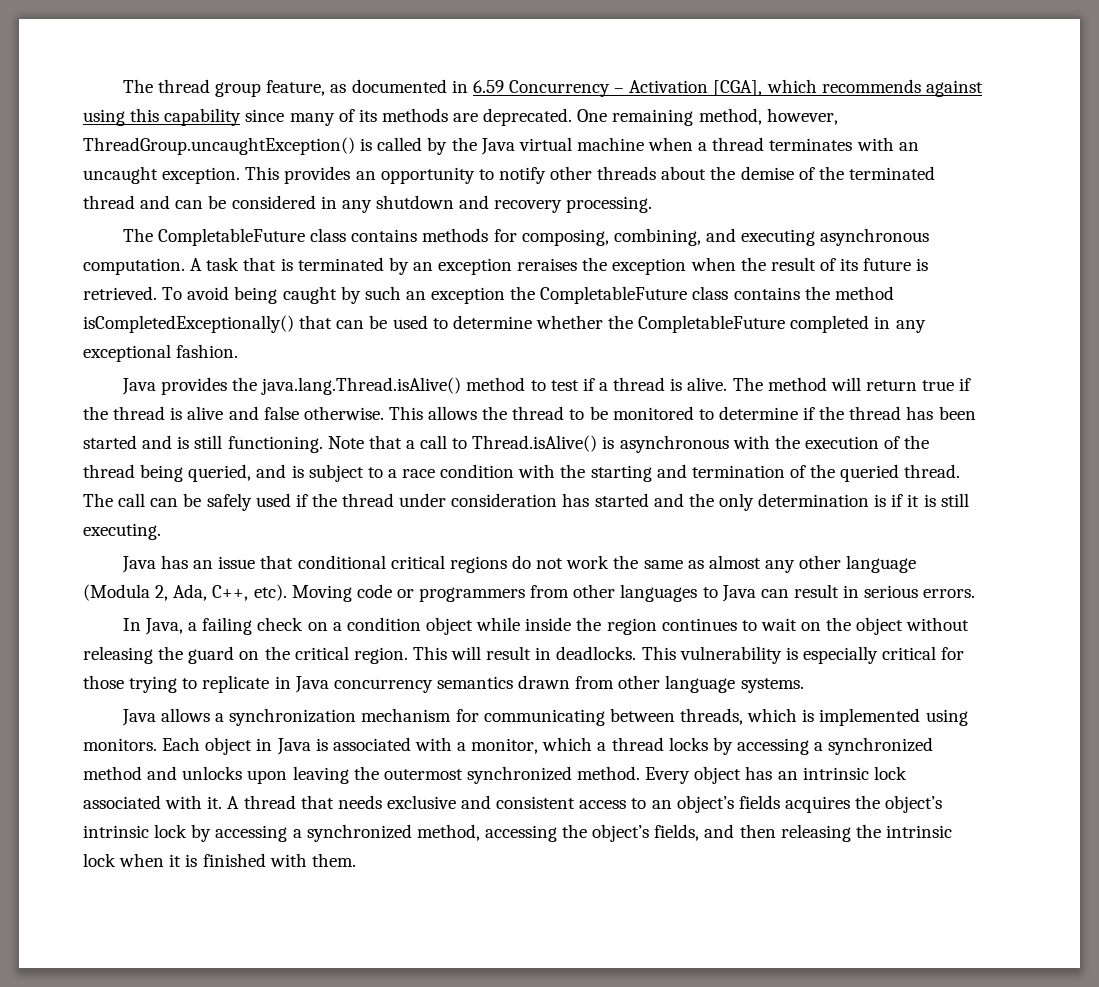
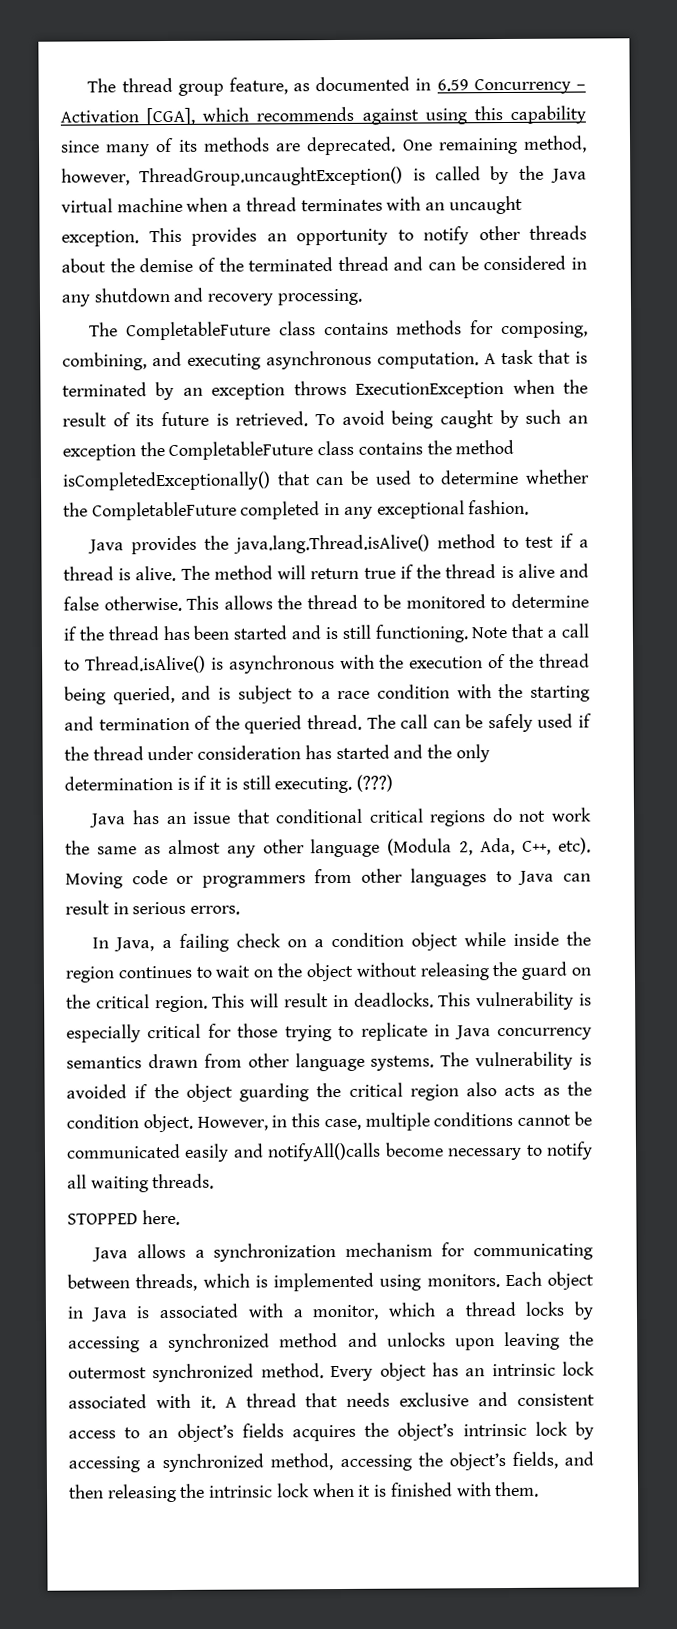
[517,257,687,275] reraises the exception -> [293,380,505,399] throws ExecutionException
(161, 531) none -> [356,774,394,792] (???)
(804, 685) none -> [440,1051,592,1071] [66,1081,592,1102] [66,1111,592,1133] [66,1141,593,1162] [67,1173,215,1193] [67,1209,180,1226] The vulnerability is avoided if the object guarding the critical region also acts as the condition object. However, in this case, multiple conditions cannot be communicated easily and notifyAll()calls become necessary to notify all waiting threads. // STOPPED here.

